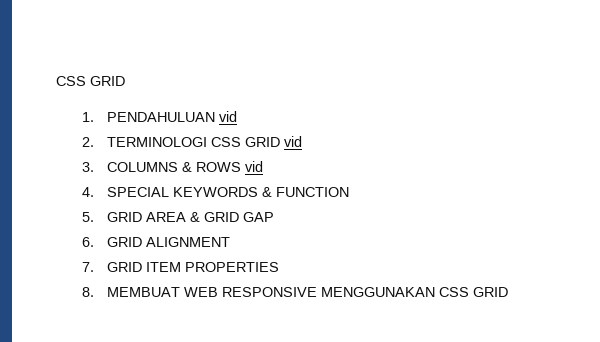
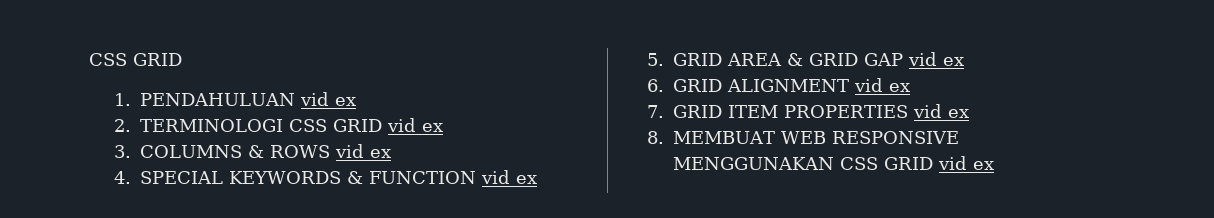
(238, 116) none -> [334,97,356,106] ex
(303, 141) none -> [421,123,443,132] ex
(264, 166) none -> [369,149,391,158] ex
(350, 192) none -> [480,170,537,184] vid ex
(275, 217) none -> [907,52,964,66] vid ex
(231, 242) none -> [853,78,910,92] vid ex
(280, 267) none -> [912,104,969,118] vid ex
(509, 292) none -> [937,156,994,170] vid ex

